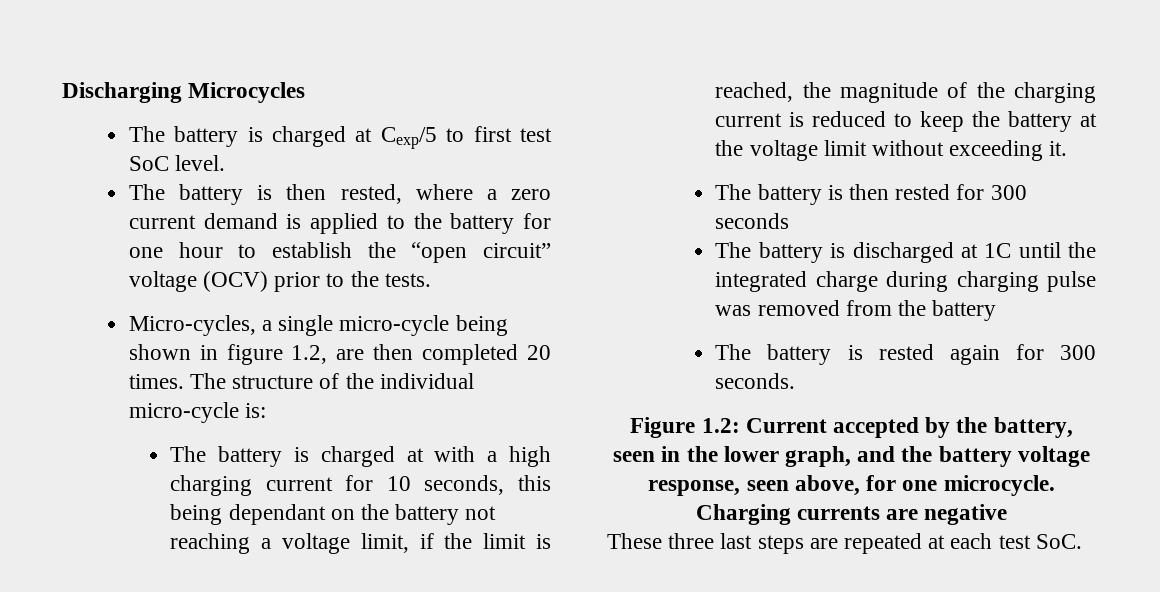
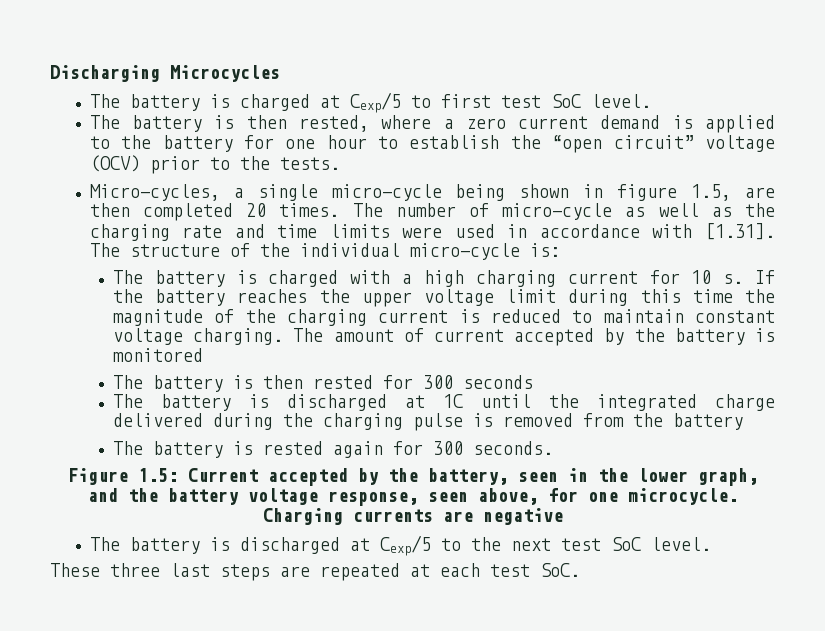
[291,345,328,364] 1.2, -> [691,184,732,201] 1.5,
(227, 381) none -> [395,203,775,220] [89,223,776,241] [89,243,120,257] number of micro-cycle as well as the charging rate and time limits were used in accordance with [1.31]. The
[406,448,424,462] at -> (339, 278) none
[424,475,552,495] [170,504,497,525] [170,533,551,554] [715,82,794,102] seconds, this being dependant on the battery not reaching a voltage limit, if the limit is reached, -> [723,270,775,284] [112,289,733,307] s. If the battery reaches the upper voltage limit during this time
[920,111,1098,132] [715,140,1068,161] keep the battery at the voltage limit without exceeding it. -> [603,309,775,323] [112,328,776,346] [112,348,203,362] maintain constant voltage charging. The amount of current accepted by the battery is monitored
[886,271,949,292] during -> [112,413,313,430] delivered during the
[715,305,752,316] was -> [472,413,493,427] is
[701,418,740,433] 1.2: -> [137,468,178,482] 1.5:
(1008, 514) none -> [89,535,711,556] // The battery is discharged at Cexp/5 to the next test SoC level.

